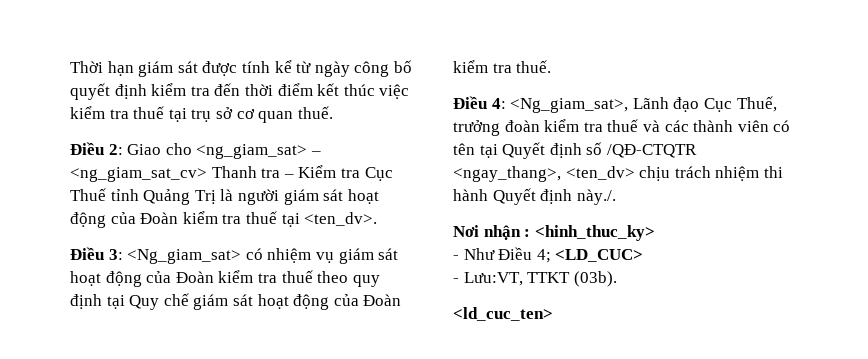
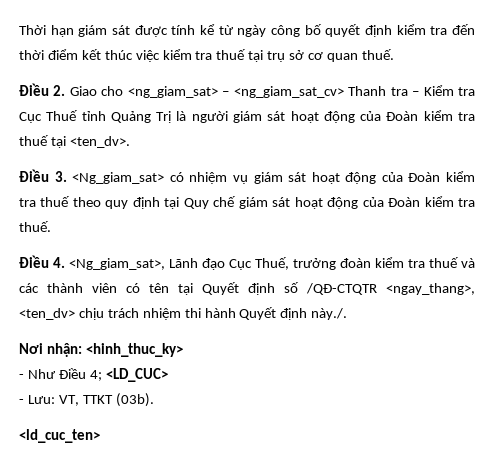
[108,144,123,155] 2: -> [53,85,66,96] 2.
[108,249,123,260] 3: -> [54,171,67,182] 3.
[491,98,506,109] 4: -> [53,257,65,268] 4.
[483,225,531,240] nhận : -> [46,343,82,357] nhận:
[463,272,523,286] Lưu:VT, -> [27,395,79,406] Lưu: VT,

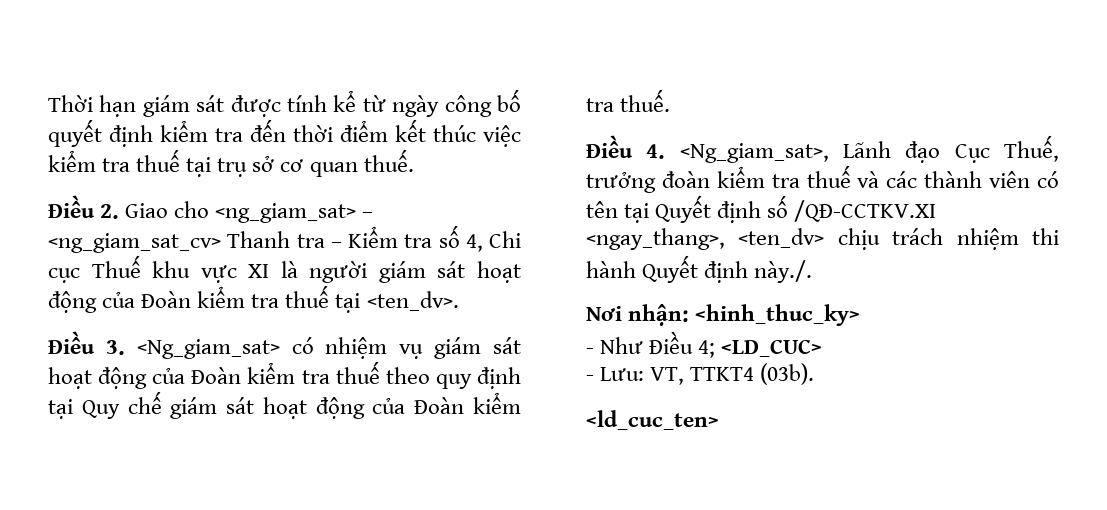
[19,110,172,123] Cục Thuế tỉnh Quảng Trị -> [438,225,521,252] [48,255,270,283] số 4, Chi cục Thuế khu vực XI
[306,283,377,295] /QĐ-CTQTR -> [794,200,937,222] /QĐ-CCTKV.XI
[82,395,113,404] TTKT -> [690,367,755,381] TTKT4

